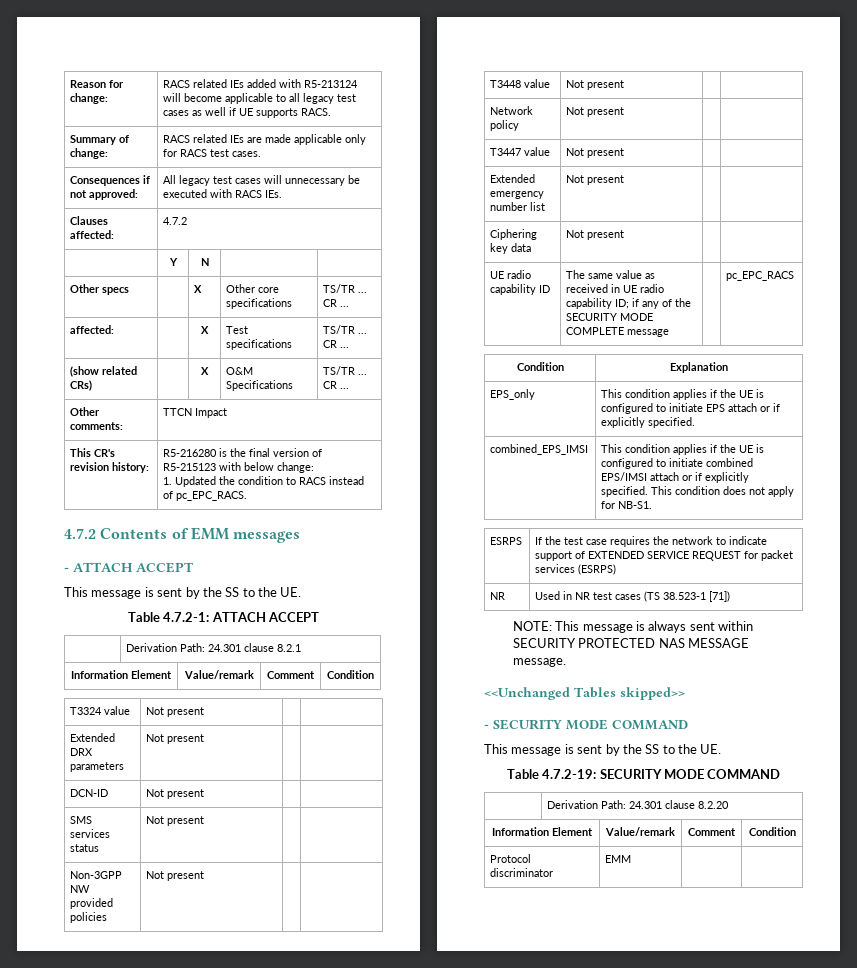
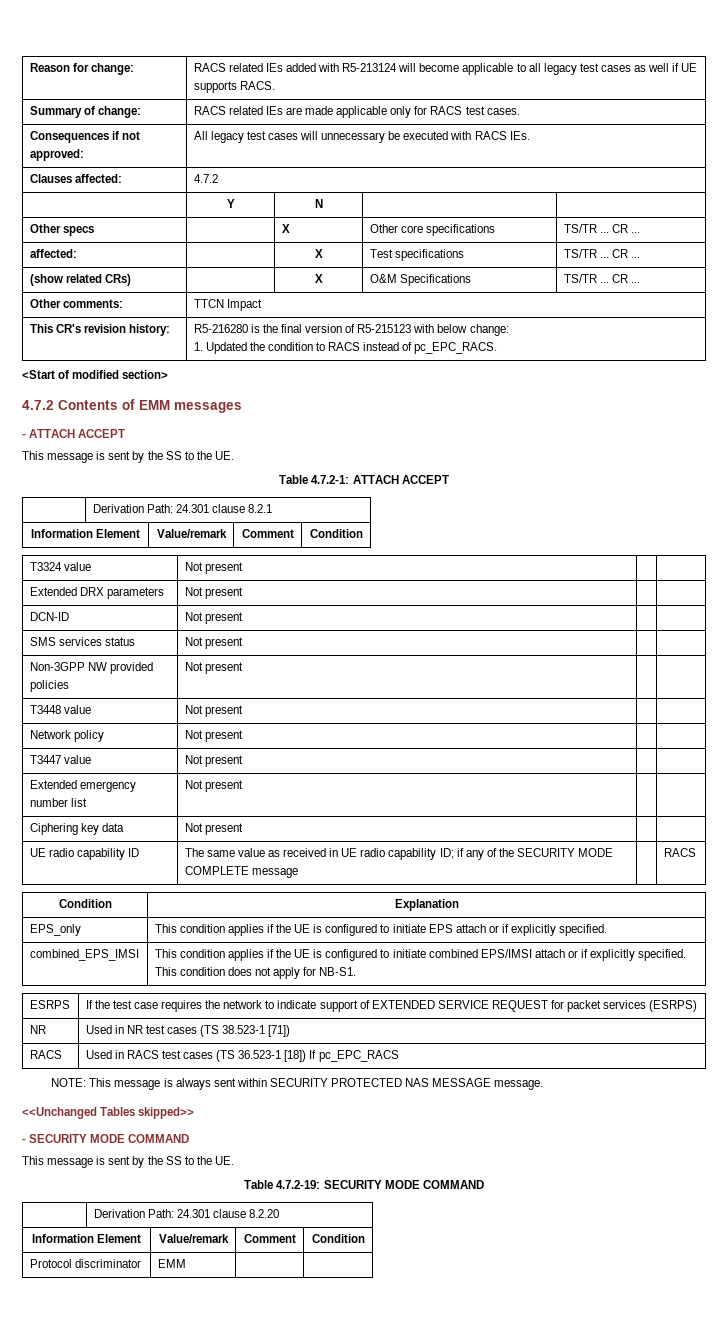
(248, 496) none -> [22,370,169,379] // <Start of modified section>
[726,271,795,281] pc_EPC_RACS -> [663,848,696,857] RACS
(731, 596) none -> [29,1050,62,1059] [85,1050,399,1062] // RACS | Used in RACS test cases (TS 36.523-1 [18]) If pc_EPC_RACS

